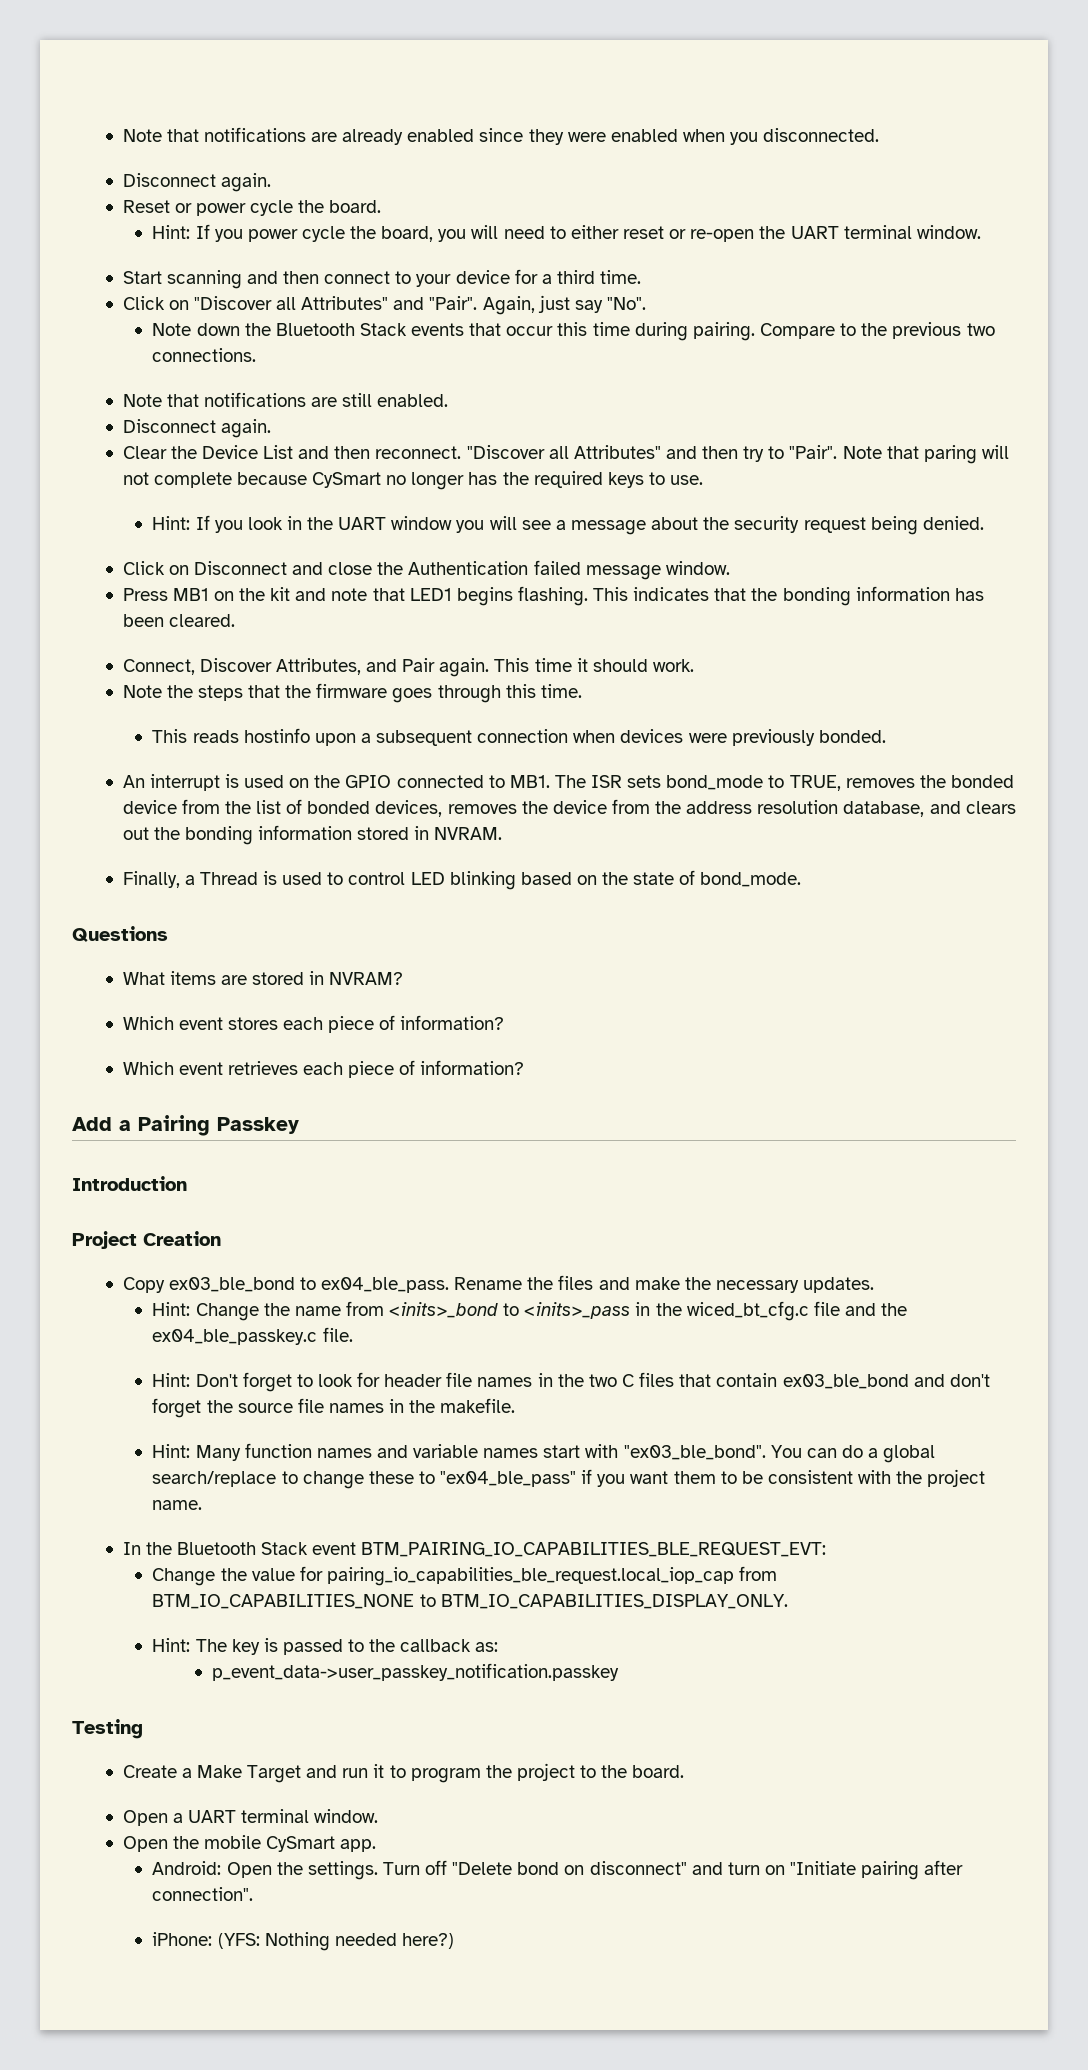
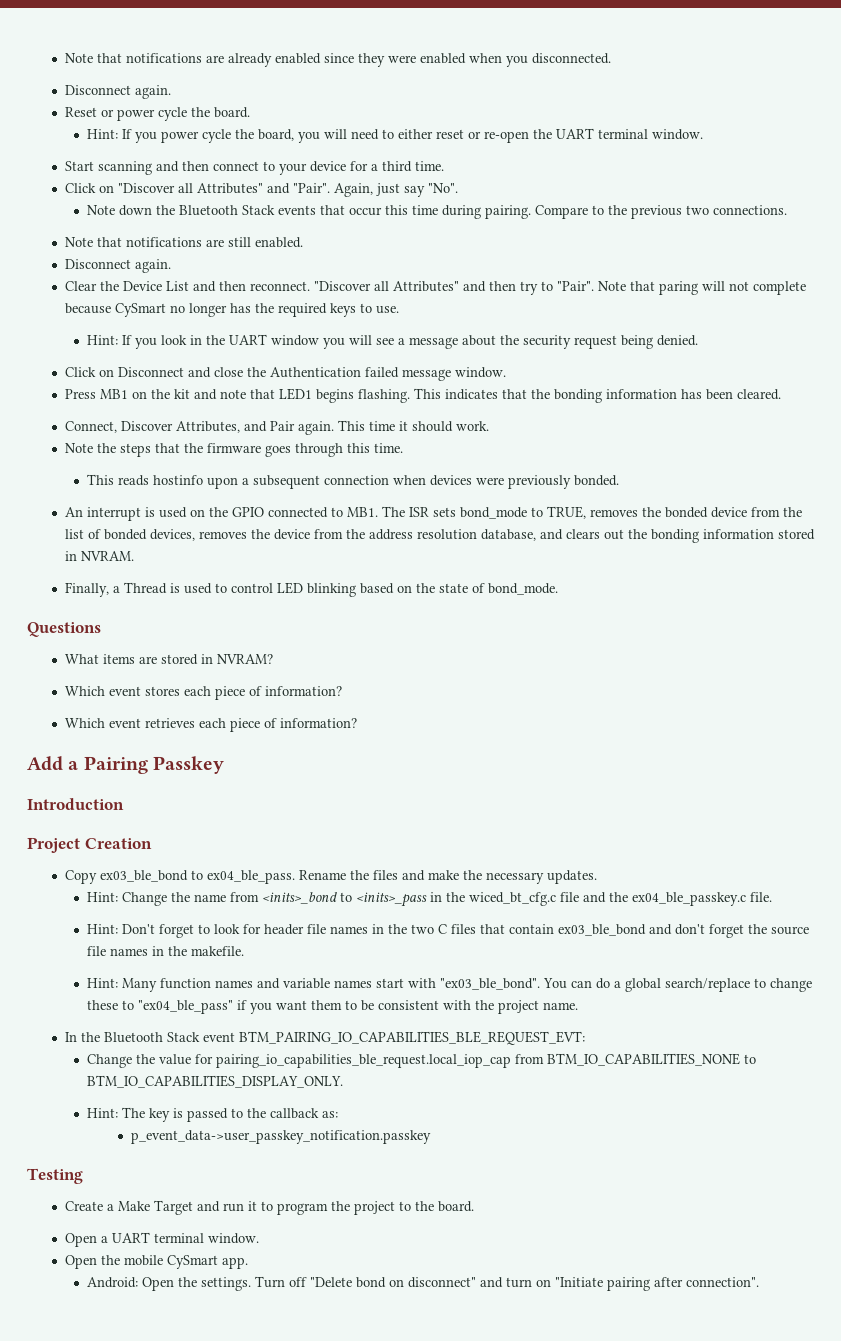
[152,1932,454,1951] // iPhone: (YFS: Nothing needed here?) -> (759, 1282) none

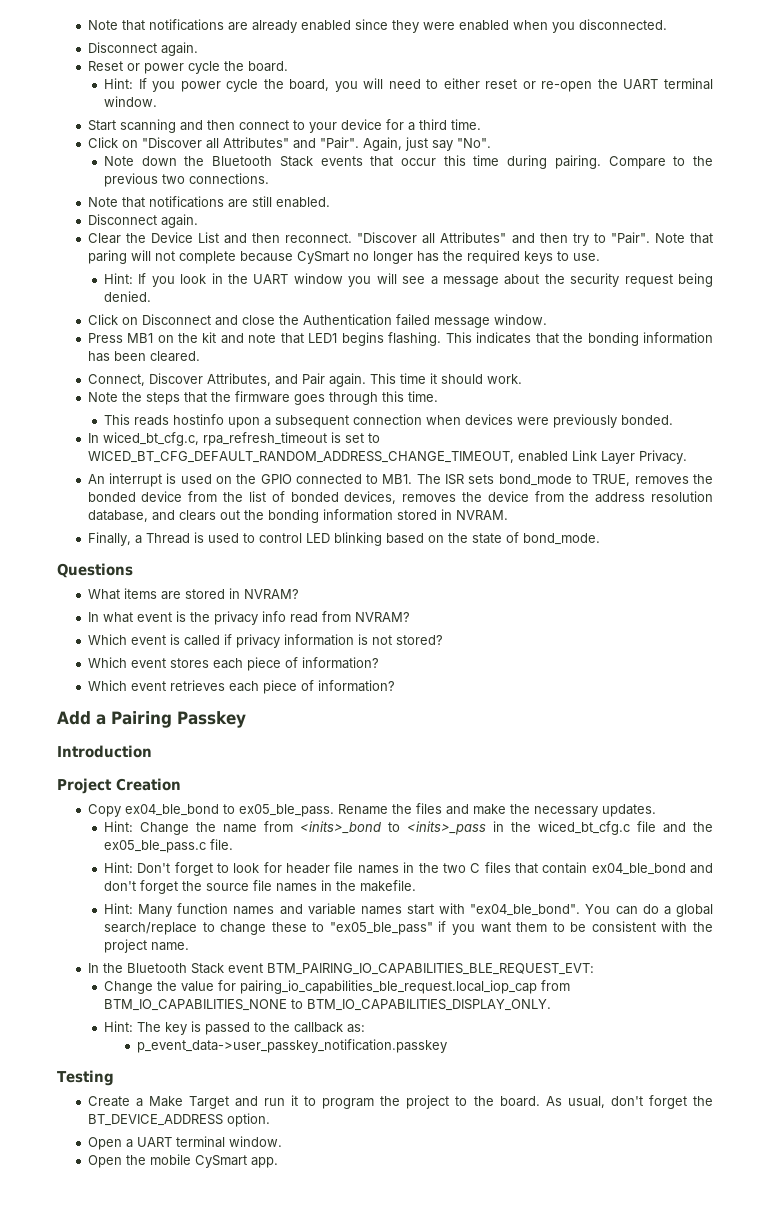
(619, 480) none -> [87,432,380,446] [87,450,687,464] // In wiced_bt_cfg.c, rpa_refresh_timeout is set to WICED_BT_CFG_DEFAULT_RANDOM_ADDRESS_CHANGE_TIMEOUT, enabled Link Layer Privacy.
(273, 659) none -> [87,611,410,625] [87,634,443,648] // In what event is the privacy info read from NVRAM? // Which event is called if privacy information is not stored?
[99,870,295,884] ex03_ble_bond to ex04_ble_pass. -> [124,804,334,817] ex04_ble_bond to ex05_ble_pass.
[631,892,746,906] ex04_ble_passkey.c -> [104,840,207,853] ex05_ble_pass.c
[557,924,646,936] ex03_ble_bond -> [591,863,686,875] ex04_ble_bond
[439,978,540,990] "ex03_ble_bond". -> [470,904,581,916] "ex04_ble_bond".
[137,1000,233,1014] "ex04_ble_pass" -> [329,922,433,935] "ex05_ble_pass"
(474, 1206) none -> [545,1095,713,1109] [87,1113,270,1127] As usual, don't forget the BT_DEVICE_ADDRESS option.
[86,1276,759,1291] // Android: Open the settings. Turn off "Delete bond on disconnect" and turn on "Initiate pairing after connection". -> (278, 1162) none

